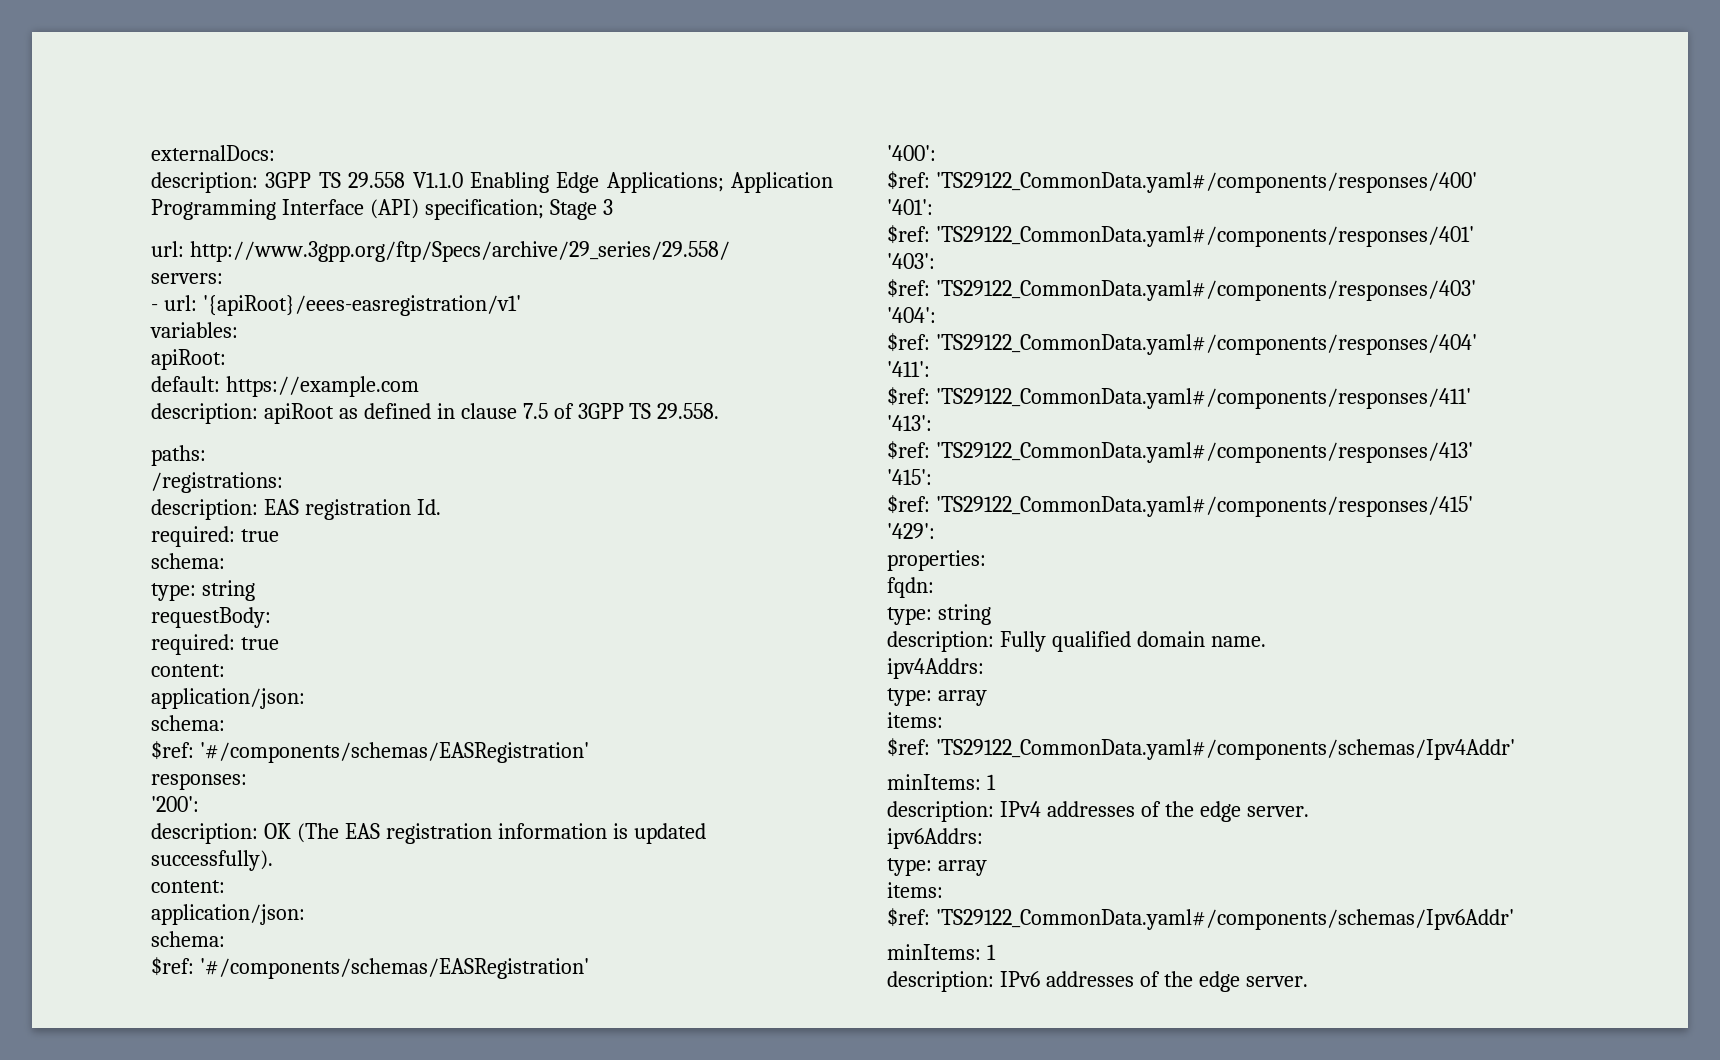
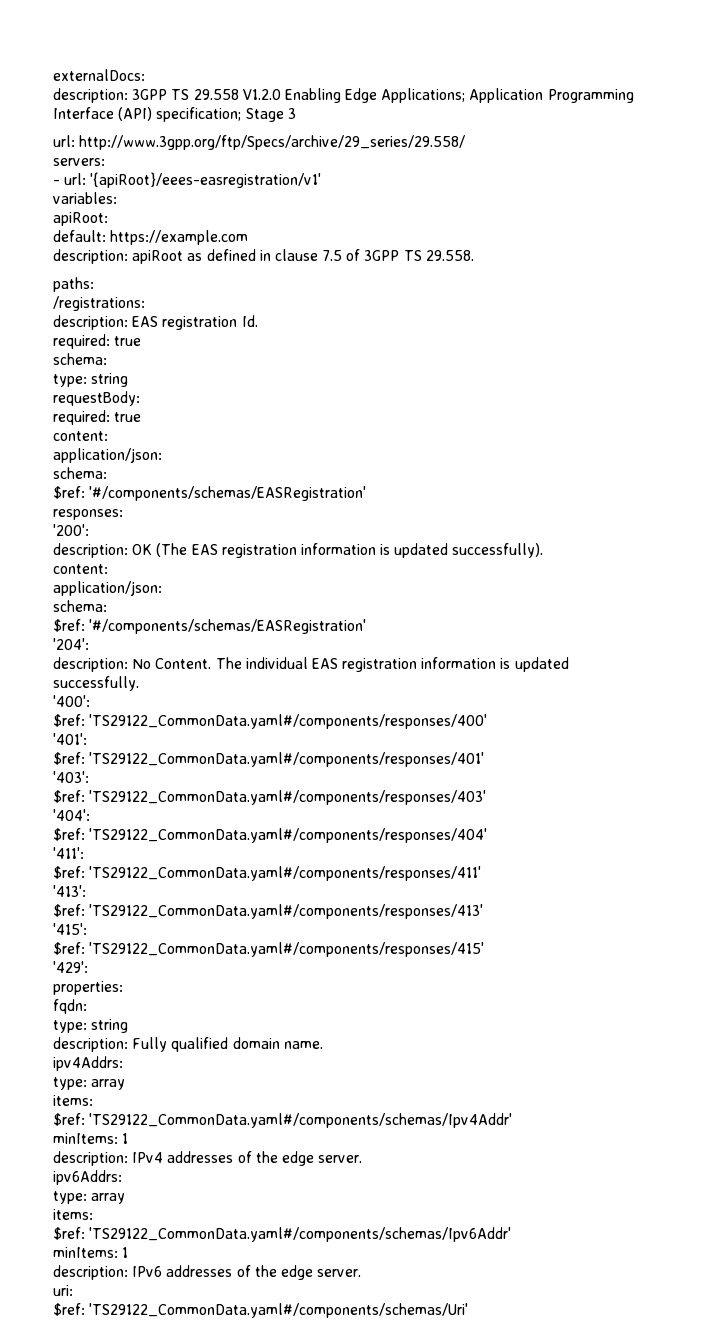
[412,172,463,188] V1.1.0 -> [242,89,281,100] V1.2.0
(589, 968) none -> [53,638,89,650] [53,657,569,672] [53,676,139,691] // '204': // description: No Content. The individual EAS registration information is updated successfully.
(1308, 981) none -> [53,1285,73,1296] [53,1303,469,1318] // uri: // $ref: 'TS29122_CommonData.yaml#/components/schemas/Uri'

